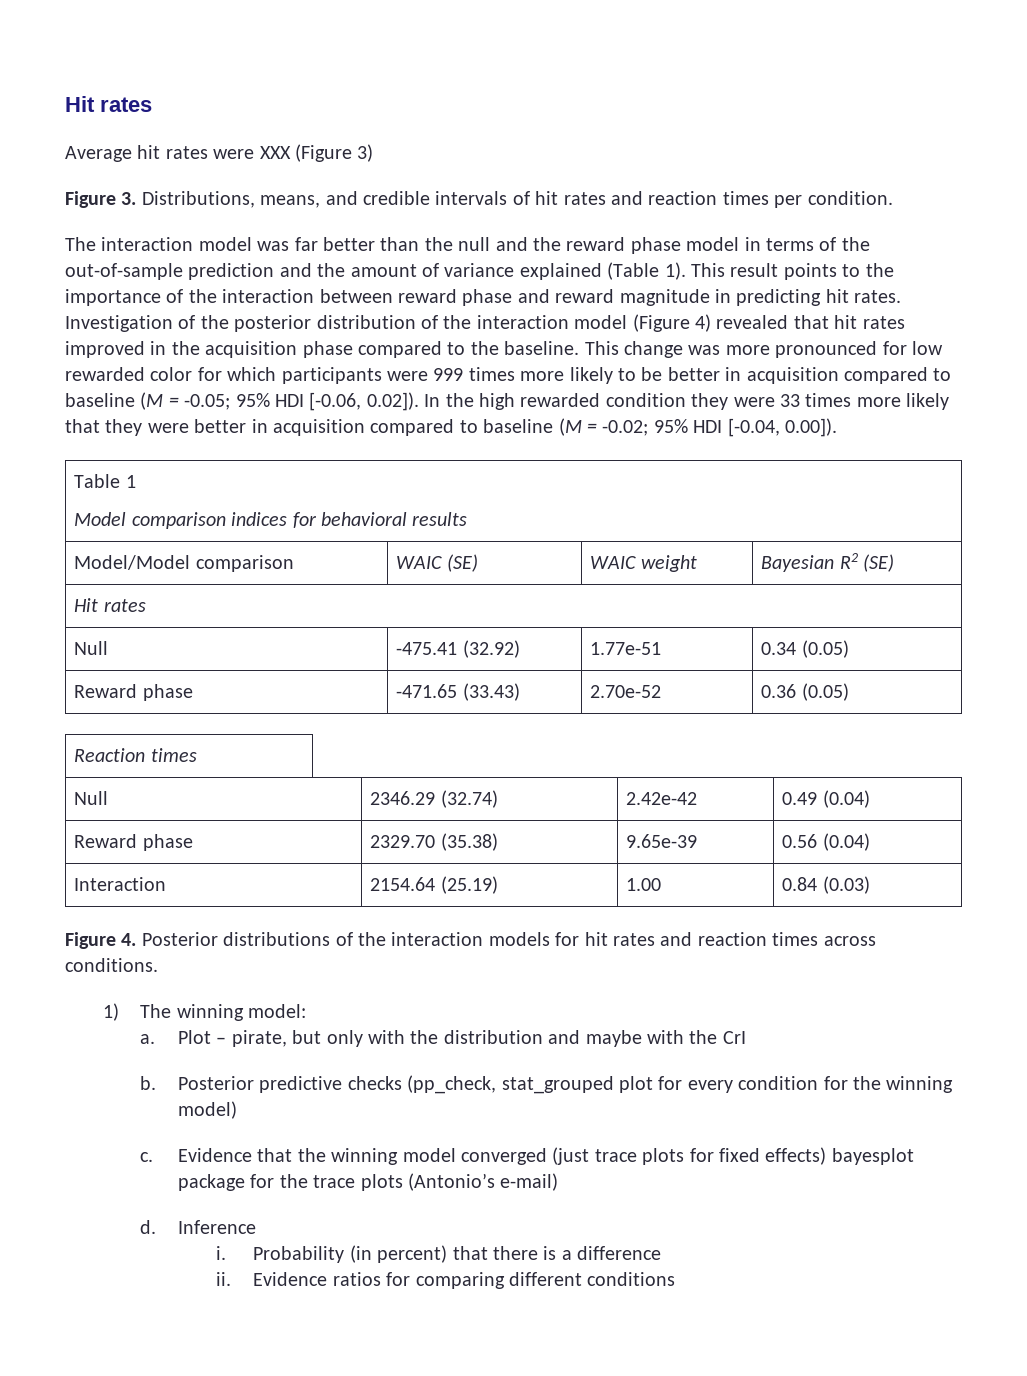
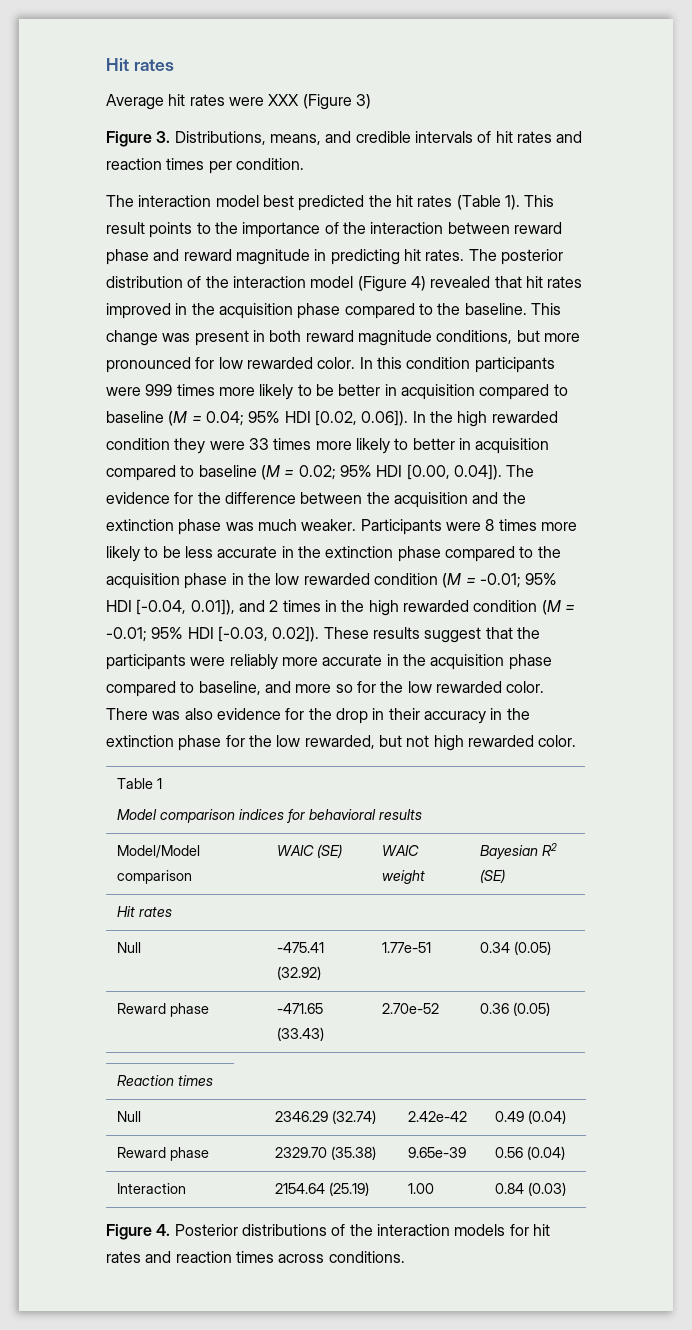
[257,237,870,254] [65,263,602,280] was far better than the null and the reward phase model in terms of the out-of-sample prediction and the amount of variance explained -> [262,195,453,211] best predicted the hit rates
[65,315,229,332] Investigation of the -> [468,249,497,261] The
(721, 350) none -> [194,330,540,346] present in both reward magnitude conditions, but
[150,367,277,381] color for which -> [317,357,471,369] color. In this condition
[184,392,419,411] -0.05; 95% HDI [-0.06, 0.02]). -> [205,410,409,426] 0.04; 95% HDI [0.02, 0.06]).
[65,418,837,437] that they were better in acquisition compared to baseline (M = -0.02; 95% HDI [-0.04, 0.00]). -> [394,438,550,454] [106,464,535,481] [106,492,526,508] [106,519,577,535] [106,546,561,562] [106,573,558,589] [106,599,575,616] [106,626,540,643] [106,654,552,670] [106,681,545,697] [106,708,530,724] [106,735,577,751] to better in acquisition compared to baseline (M = 0.02; 95% HDI [0.00, 0.04]). The evidence for the difference between the acquisition and the extinction phase was much weaker. Participants were 8 times more likely to be less accurate in the extinction phase compared to the acquisition phase in the low rewarded condition (M = -0.01; 95% HDI [-0.04, 0.01]), and 2 times in the high rewarded condition (M = -0.01; 95% HDI [-0.03, 0.02]). These results suggest that the participants were reliably more accurate in the acquisition phase compared to baseline, and more so for the low rewarded color. There was also evidence for the drop in their accuracy in the extinction phase for the low rewarded, but not high rewarded color.
[102,1003,307,1021] [140,1030,746,1047] [140,1075,954,1094] [178,1101,238,1119] [140,1147,914,1165] [178,1173,559,1191] [140,1220,257,1234] [215,1245,662,1263] [215,1272,676,1289] // 1) The winning model: // a. Plot – pirate, but only with the distribution and maybe with the CrI // b. Posterior predictive checks (pp_check, stat_grouped plot for every condition for the winning model) // c. Evidence that the winning model converged (just trace plots for fixed effects) bayesplot package for the trace plots (Antonio’s e-mail) // d. Inference // i. Probability (in percent) that there is a difference // ii. Evidence ratios for comparing different conditions -> (405, 1257) none

